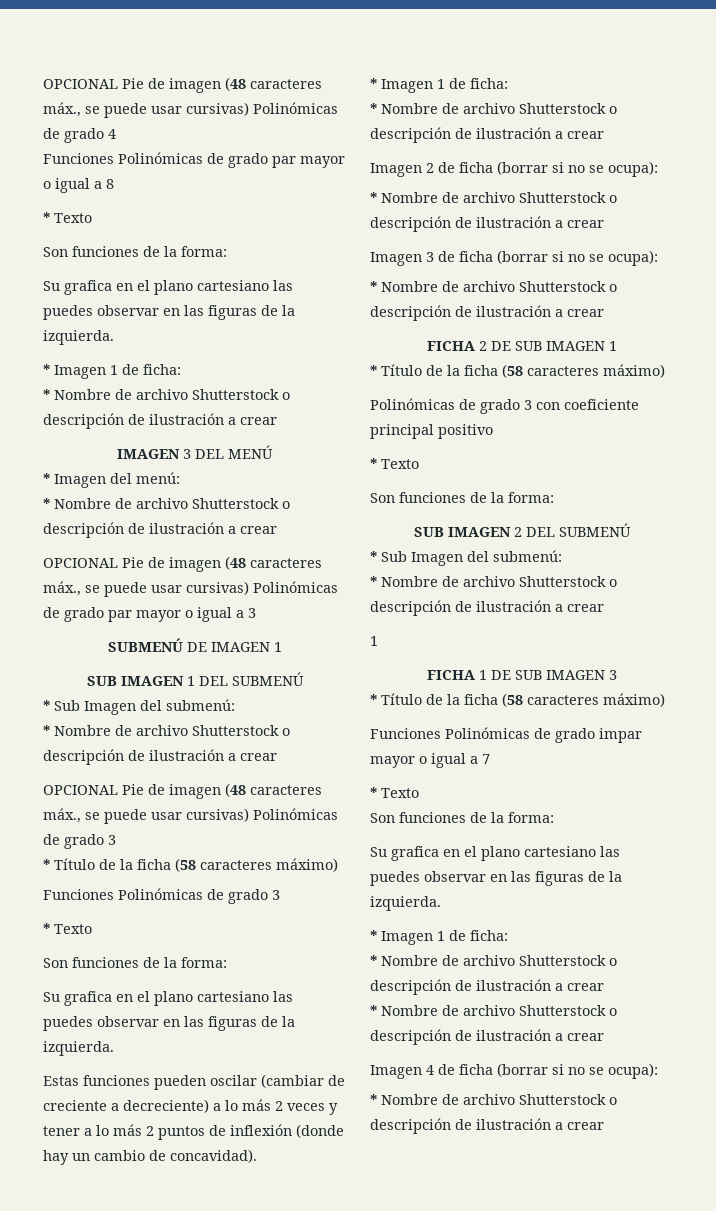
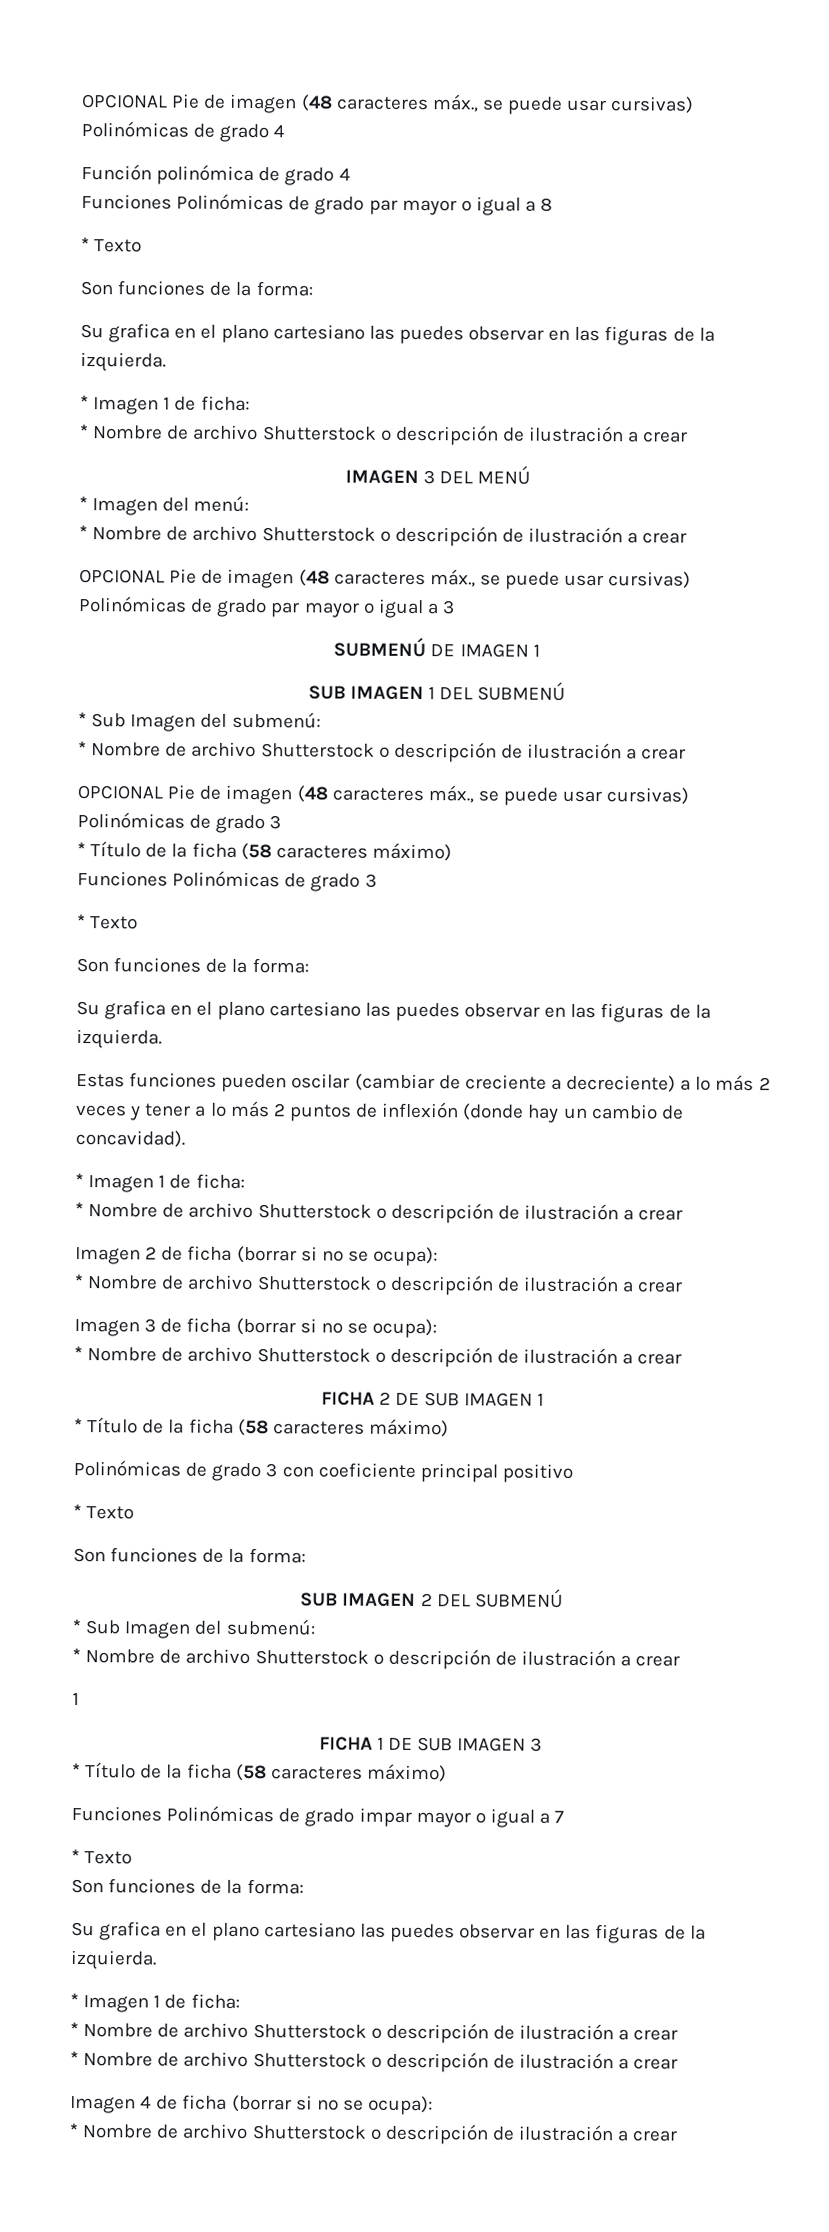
(116, 134) none -> [81,164,351,186] // Función polinómica de grado 4

